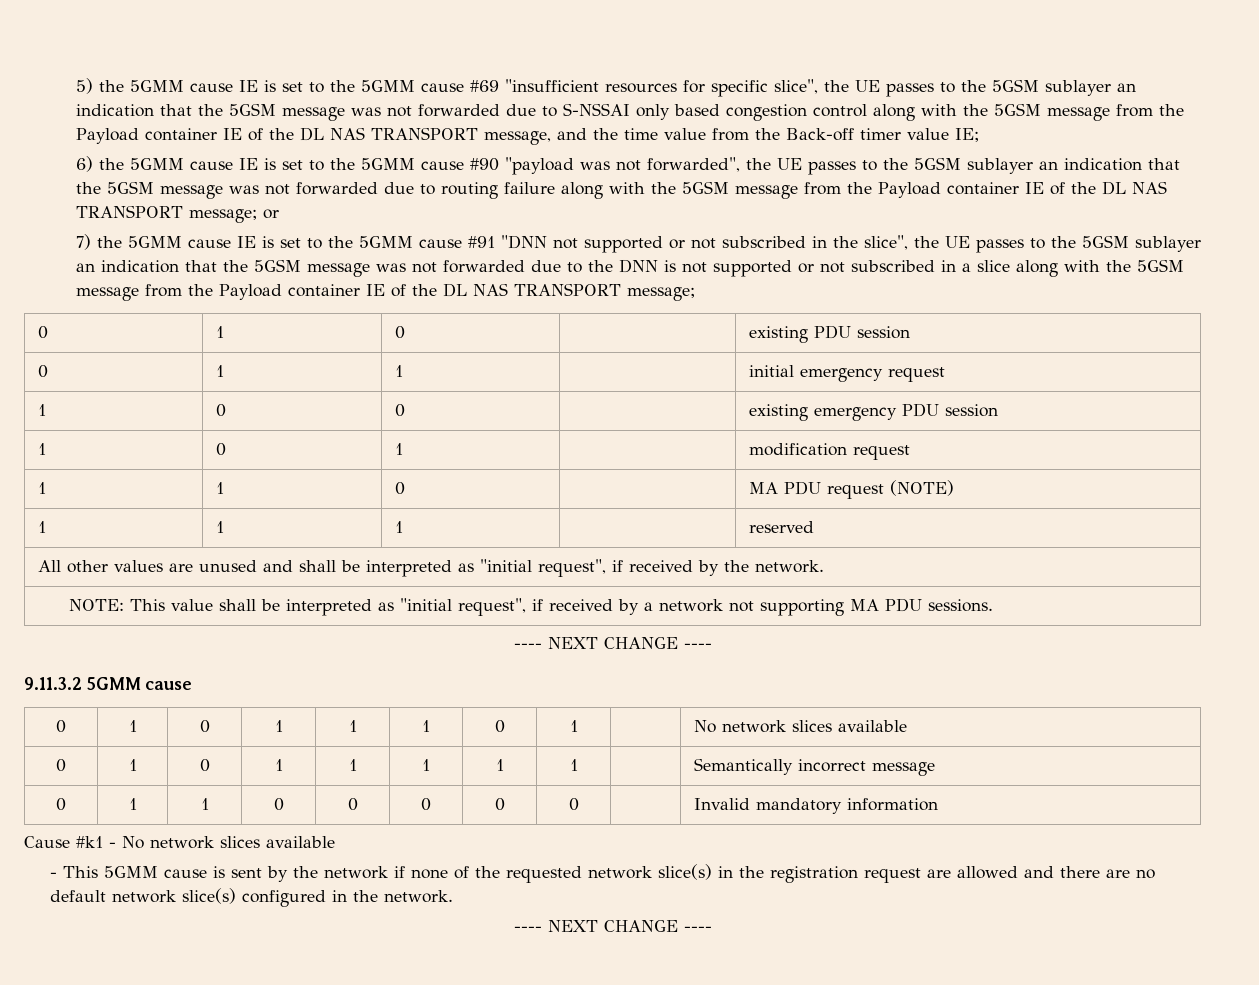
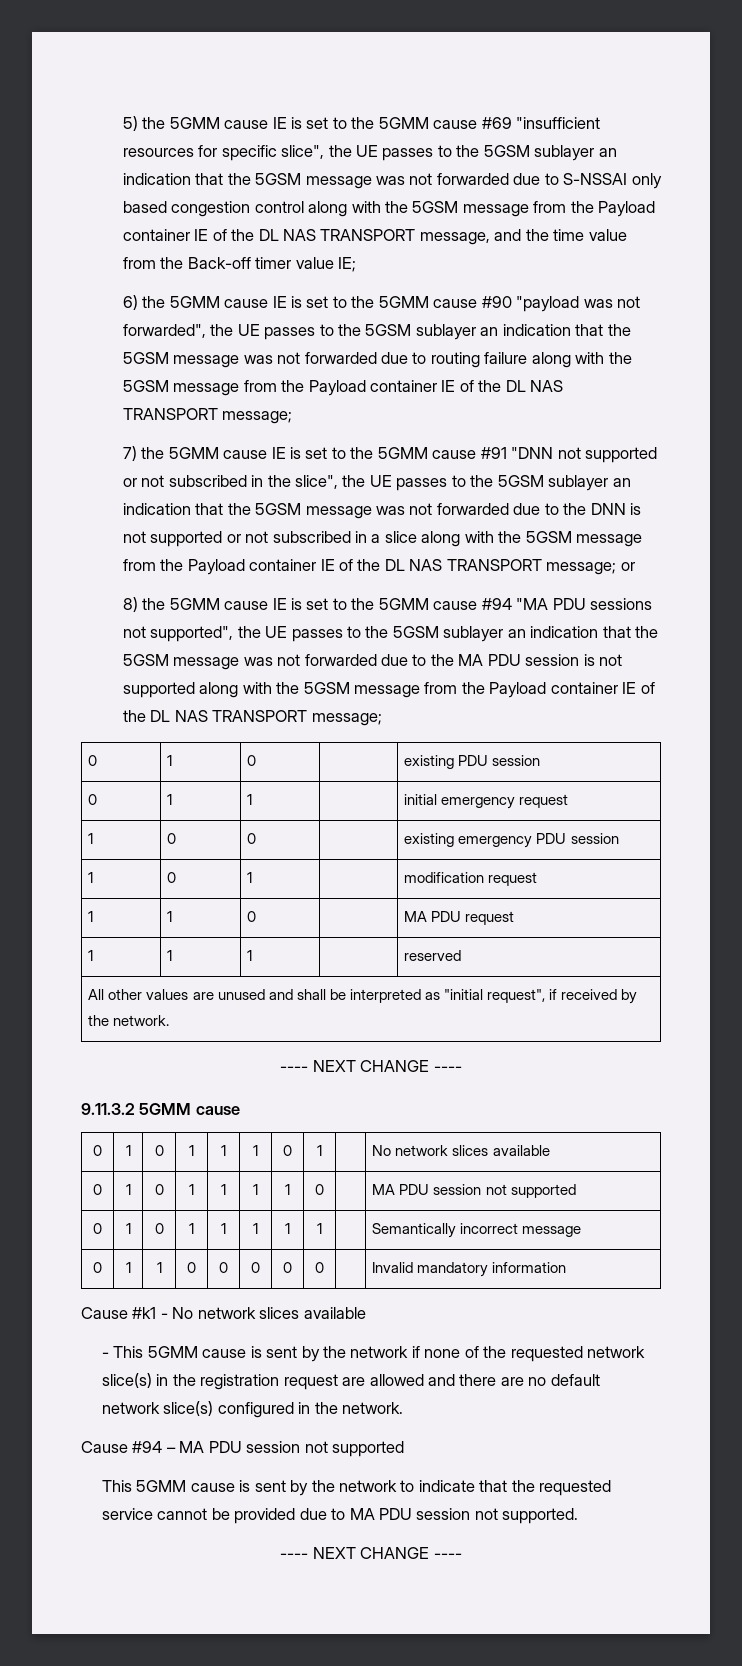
[262,209,279,219] or -> (293, 417) none
(695, 294) none -> [620,562,635,571] [122,597,653,612] [122,626,659,642] [122,654,623,670] [122,682,655,698] [122,710,382,726] or // 8) the 5GMM cause IE is set to the 5GMM cause #94 "MA PDU sessions not supported", the UE passes to the 5GSM sublayer an indication that the 5GSM message was not forwarded due to the MA PDU session is not supported along with the 5GSM message from the Payload container IE of the DL NAS TRANSPORT message;
[889,480,954,496] (NOTE) -> (515, 918) none
[69,598,994,616] // NOTE: This value shall be interpreted as "initial request", if received by a network not supporting MA PDU sessions. -> (170, 1020) none
(907, 726) none -> [93,1184,102,1195] [125,1184,131,1195] [154,1184,164,1195] [189,1184,194,1195] [221,1184,226,1195] [253,1184,258,1195] [285,1184,290,1195] [315,1184,324,1195] [372,1184,576,1198] // 0 | 1 | 0 | 1 | 1 | 1 | 1 | 0 | | MA PDU session not supported
(453, 896) none -> [81,1441,405,1457] [101,1480,612,1496] [101,1508,579,1524] // Cause #94 – MA PDU session not supported // This 5GMM cause is sent by the network to indicate that the requested service cannot be provided due to MA PDU session not supported.

